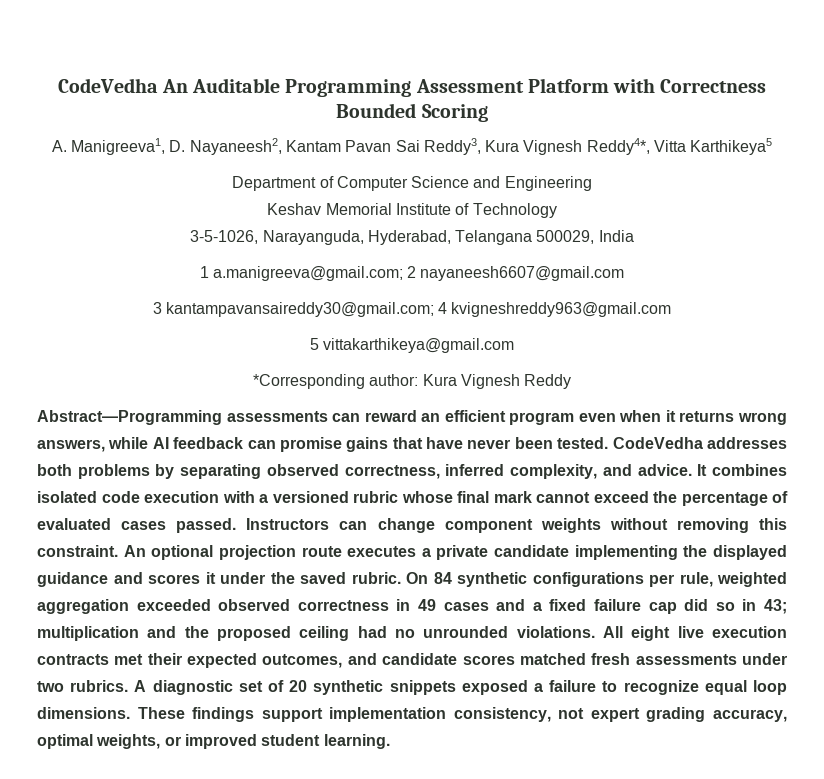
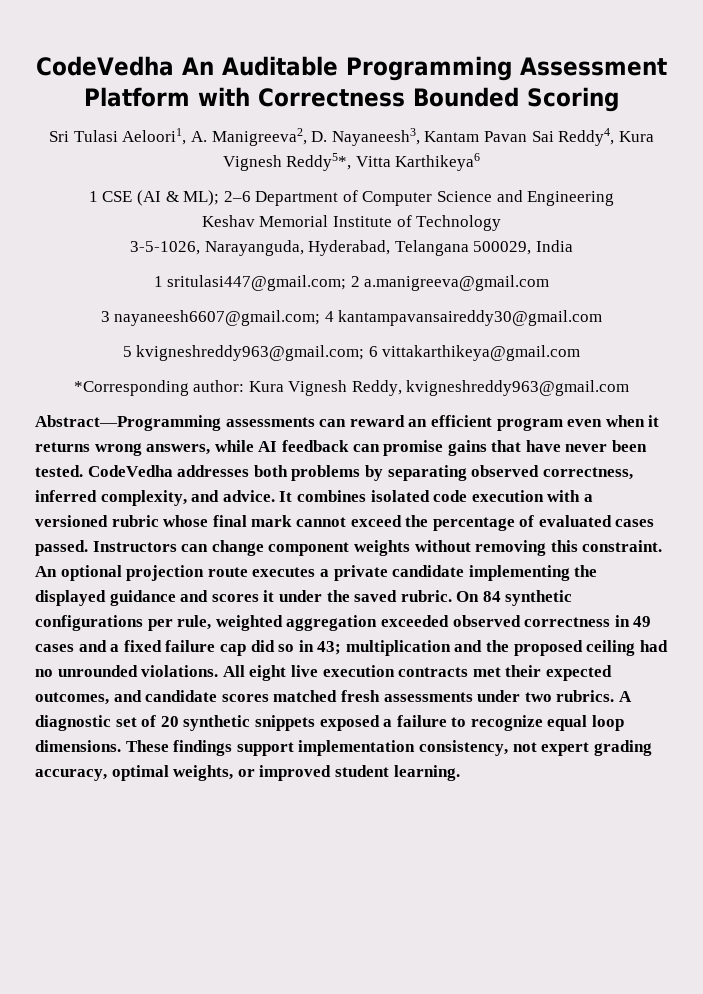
[51,138,282,155] A. Manigreeva1, D. Nayaneesh2, -> [49,128,420,146] Sri Tulasi Aeloori1, A. Manigreeva2, D. Nayaneesh3,
[423,138,773,155] Reddy3, Kura Vignesh Reddy4*, Vitta Karthikeya5 // -> [558,128,654,146] [222,153,481,171] [88,190,251,206] Reddy4, Kura Vignesh Reddy5*, Vitta Karthikeya6 // 1 CSE (AI & ML); 2–6
[212,266,625,281] [152,302,672,317] a.manigreeva@gmail.com; 2 nayaneesh6607@gmail.com // 3 kantampavansaireddy30@gmail.com; 4 kvigneshreddy963@gmail.com -> [167,275,550,291] [100,310,603,326] sritulasi447@gmail.com; 2 a.manigreeva@gmail.com // 3 nayaneesh6607@gmail.com; 4 kantampavansaireddy30@gmail.com
(319, 344) none -> [136,345,378,361] kvigneshreddy963@gmail.com; 6
[524,374,572,389] Reddy -> [351,380,630,396] Reddy, kvigneshreddy963@gmail.com

